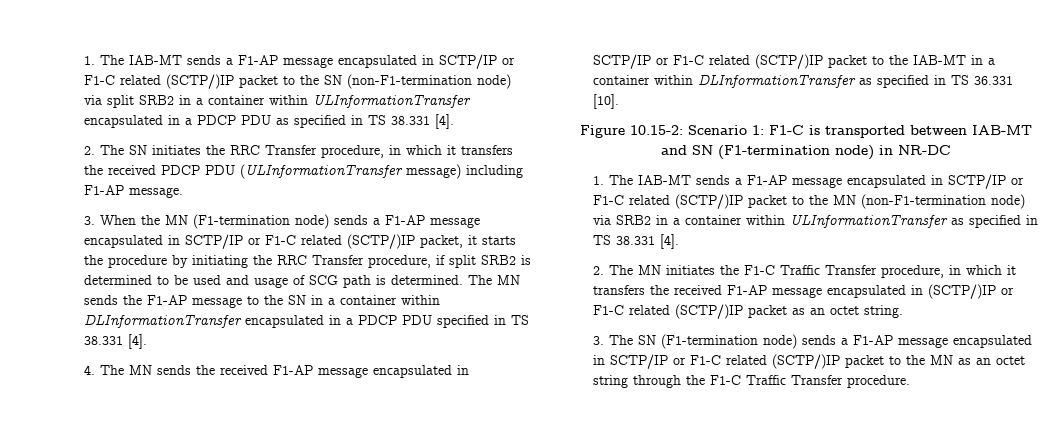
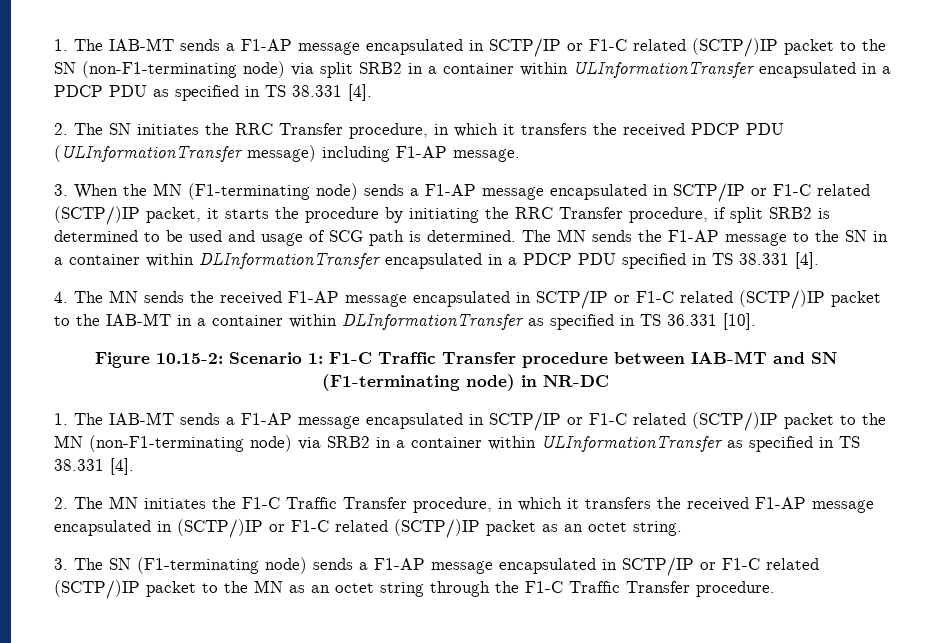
[346,74,472,89] (non-F1-termination -> [82,61,238,78] (non-F1-terminating
[192,214,290,229] (F1-termination -> [188,183,311,200] (F1-terminating
[809,125,905,138] is transported -> [377,352,608,368] Traffic Transfer procedure
[718,145,830,159] (F1-termination -> [322,374,460,391] (F1-terminating
[860,194,986,209] (non-F1-termination -> [89,435,245,452] (non-F1-terminating
[660,334,758,349] (F1-termination -> [137,557,260,574] (F1-terminating

